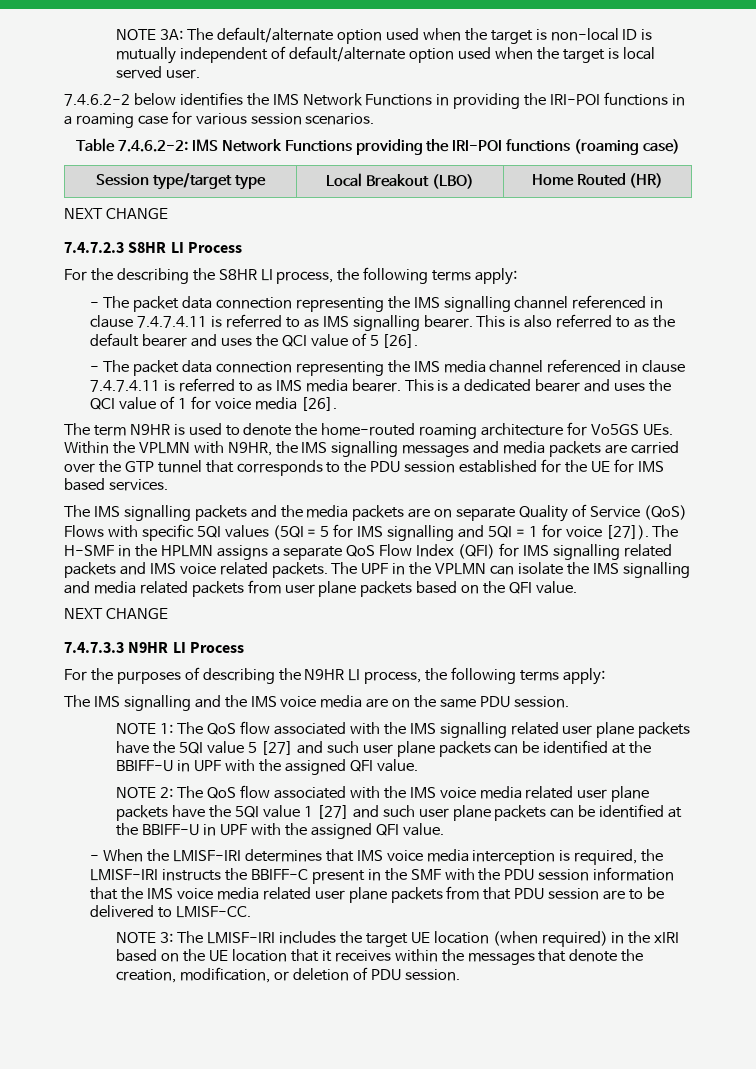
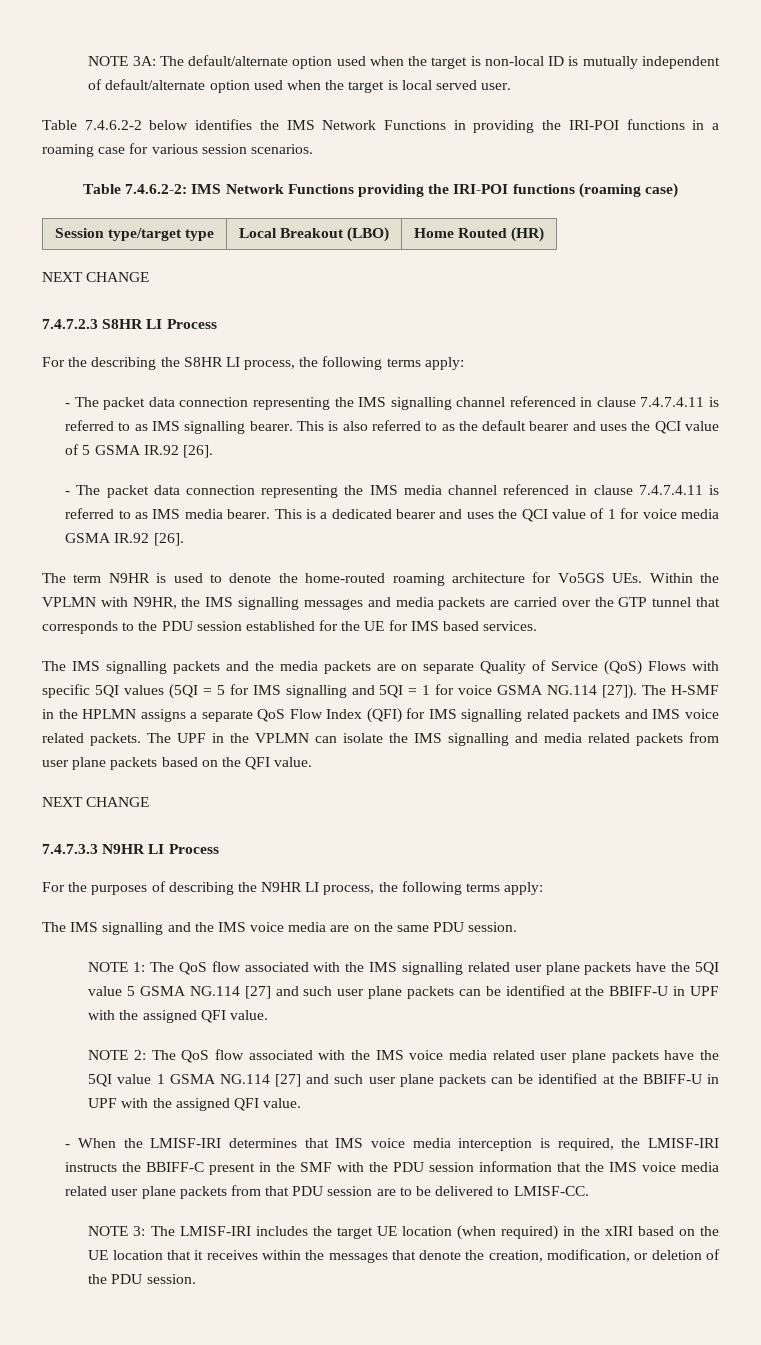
(201, 74) none -> [42,120,77,130] Table
(379, 340) none -> [94,445,179,455] GSMA IR.92
(297, 403) none -> [65,533,150,543] GSMA IR.92
(602, 531) none -> [497,685,598,695] GSMA NG.114
(258, 747) none -> [140,986,240,996] GSMA NG.114
(313, 811) none -> [169,1074,270,1084] GSMA NG.114
(369, 973) none -> [88,1274,108,1284] the

